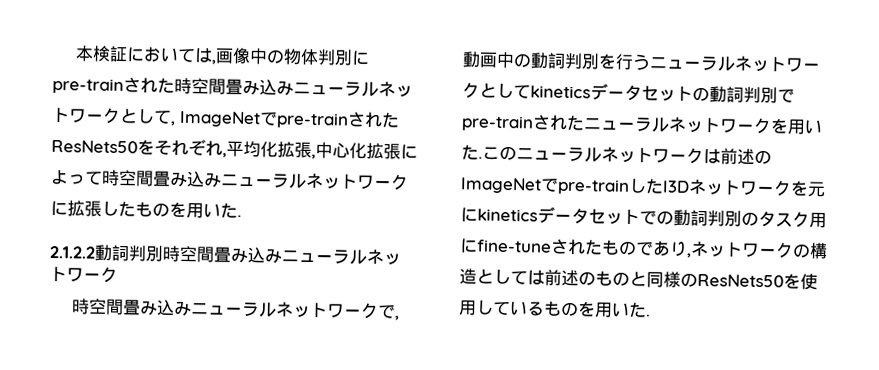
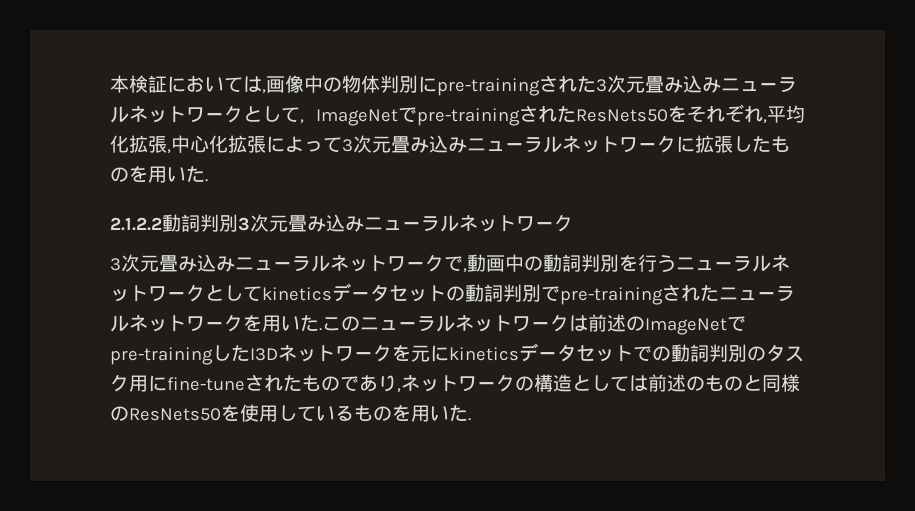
[52,77,226,95] pre-trainされた時空間 -> [437,75,645,96] pre-trainingされた3次元
[276,112,349,129] pre-train -> [417,108,520,126] pre-training
[101,169,154,187] 時空間 -> [342,135,391,153] 3次元
[162,245,215,263] 時空間 -> [238,214,288,232] 3次元
[71,298,125,316] 時空間 -> [110,254,159,272] 3次元
[461,115,534,132] pre-train -> [560,287,663,305] pre-training
[557,178,630,195] pre-train -> [110,347,213,365] pre-training

